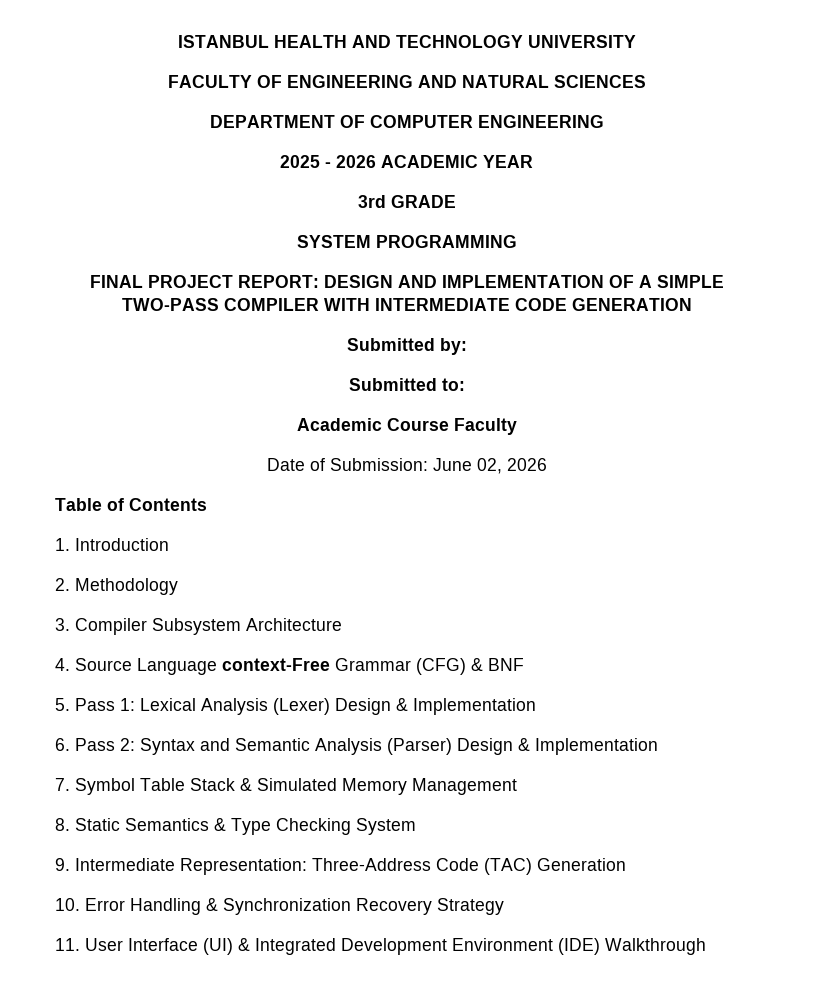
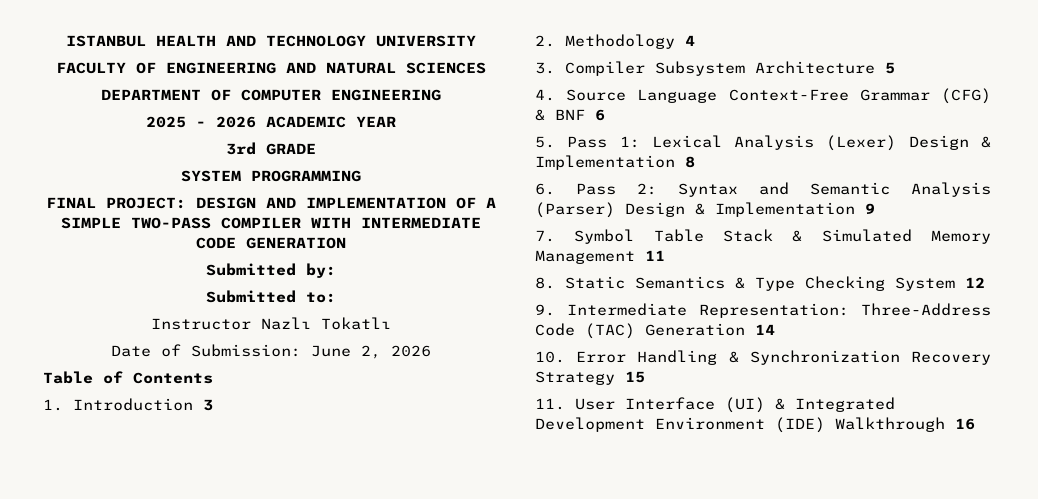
[147,275,319,288] PROJECT REPORT: -> [106,197,186,209] PROJECT:
[296,418,517,435] Academic Course Faculty -> [151,317,391,330] Instructor Nazlı Tokatlı
[476,458,502,474] 02, -> [361,345,381,359] 2,
(169, 544) none -> [203,399,213,411] 3
(178, 586) none -> [685,35,695,46] 4
(342, 624) none -> [885,62,895,74] 5
[222,658,330,671] context-Free -> [728,89,849,101] Context-Free
(524, 664) none -> [595,109,605,121] 6
(536, 706) none -> [685,156,695,168] 8
(658, 746) none -> [865,203,875,214] 9
(517, 786) none -> [645,250,665,261] 11
(416, 826) none -> [965,277,985,288] 12
(626, 864) none -> [755,324,775,335] 14
(504, 906) none -> [625,371,645,383] 15
(706, 946) none -> [955,418,975,430] 16

